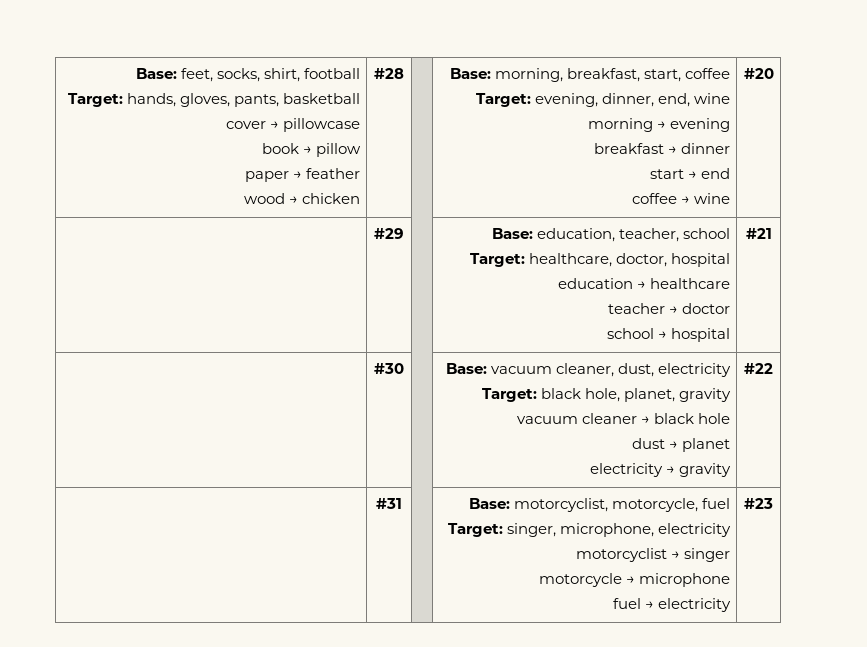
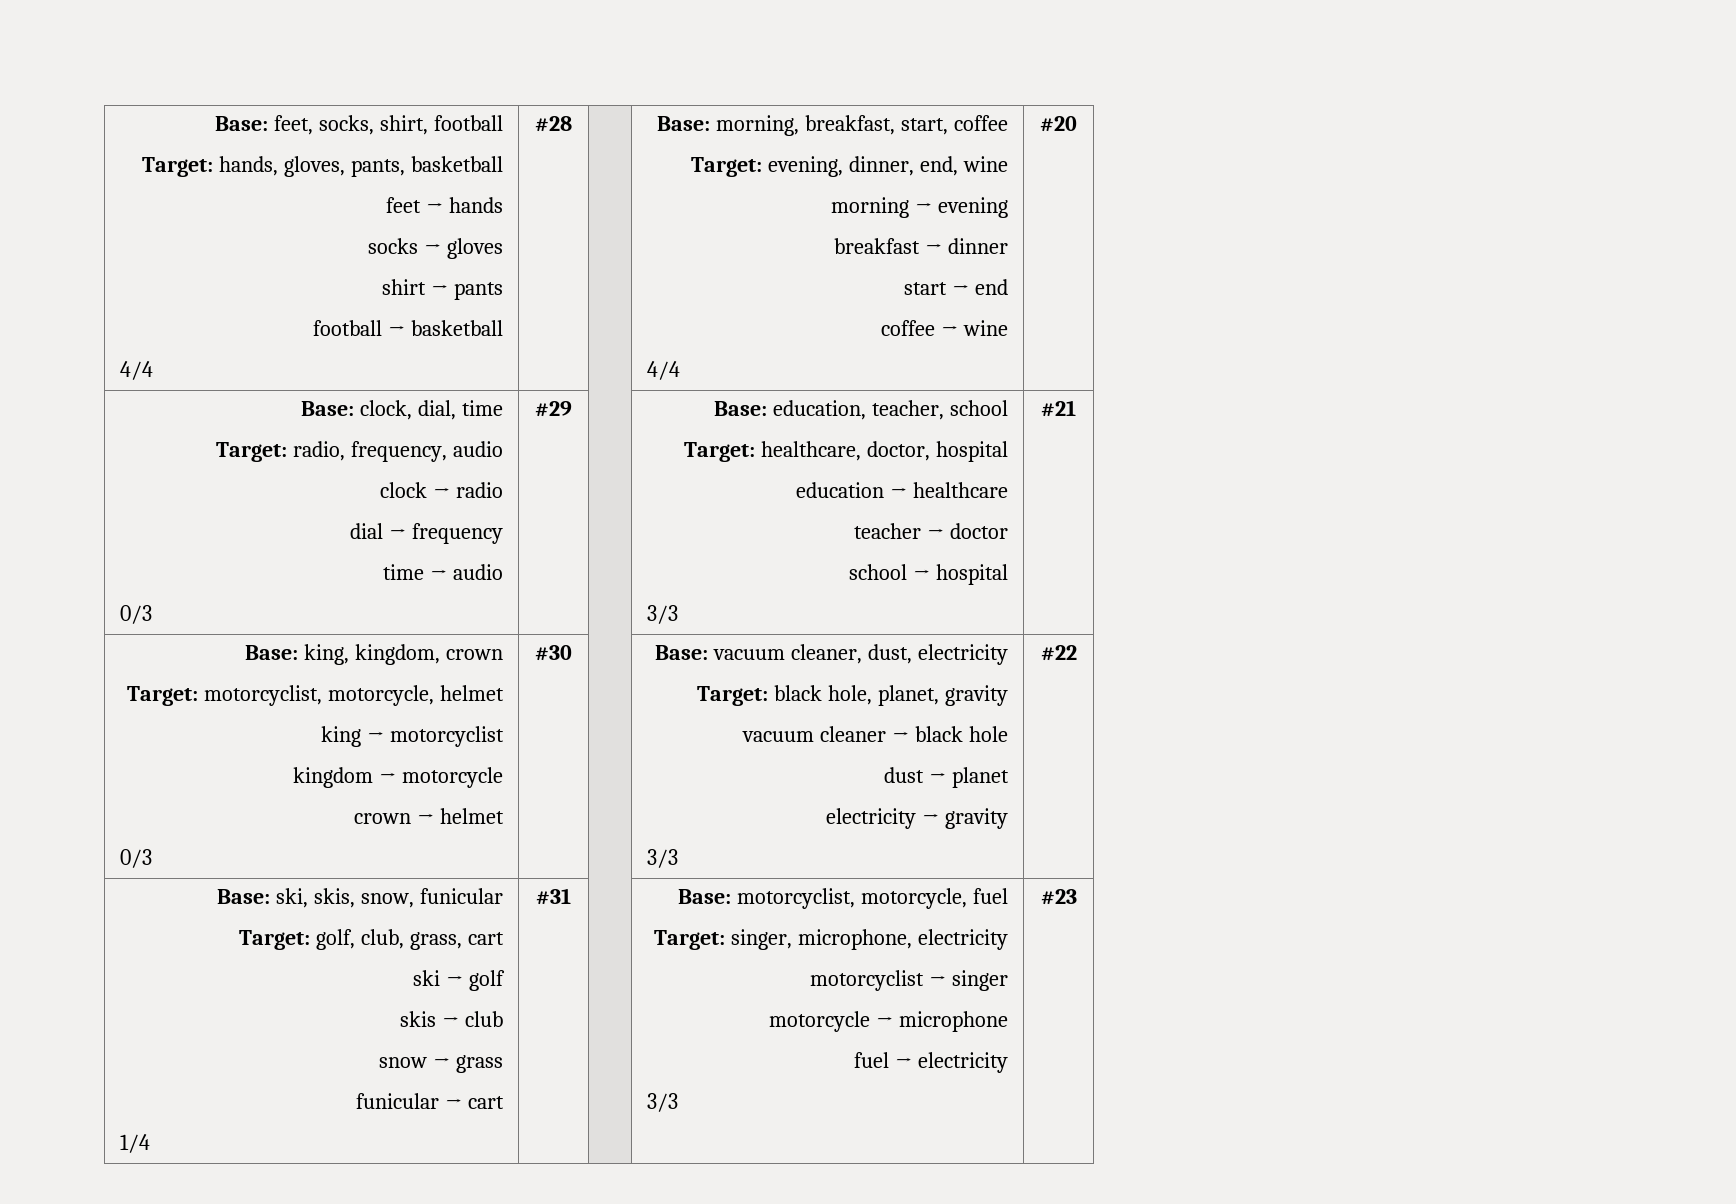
[226,118,361,132] [262,143,362,157] [245,168,361,182] [244,193,361,204] cover → pillowcase // book → pillow // paper → feather // wood → chicken -> [386,197,504,213] [368,238,504,259] [382,279,504,300] [313,320,504,336] [119,361,153,380] feet → hands // socks → gloves // shirt → pants // football → basketball // 4/4
(731, 198) none -> [646,361,680,380] // 4/4
(774, 73) none -> [301,400,504,420] [216,441,504,462] [380,482,504,498] [350,523,504,544] [383,564,504,580] [119,605,152,624] Base: clock, dial, time // Target: radio, frequency, audio // clock → radio // dial → frequency // time → audio // 0/3
(731, 335) none -> [646,605,678,624] // 3/3
(772, 233) none -> [245,644,504,665] [127,685,505,706] [321,726,505,747] [293,767,504,788] [354,808,505,824] [119,849,152,868] Base: king, kingdom, crown // Target: motorcyclist, motorcycle, helmet // king → motorcyclist // kingdom → motorcycle // crown → helmet // 0/3
(732, 470) none -> [646,849,678,868] // 3/3
(773, 368) none -> [217,888,504,908] [239,929,505,950] [413,970,506,991] [400,1011,504,1027] [379,1055,504,1073] [356,1093,505,1109] [119,1134,150,1153] Base: ski, skis, snow, funicular // Target: golf, club, grass, cart // ski → golf // skis → club // snow → grass // funicular → cart // 1/4
(732, 605) none -> [646,1093,678,1112] // 3/3

